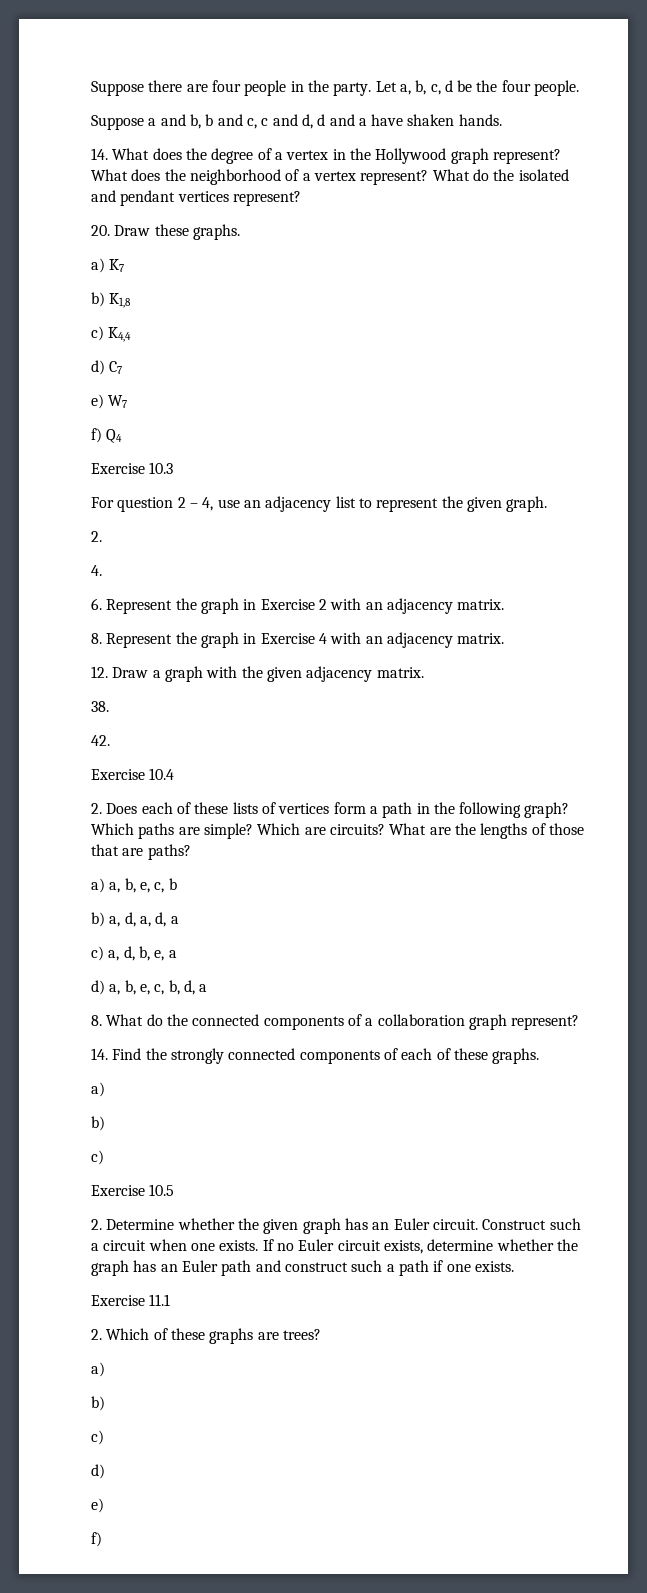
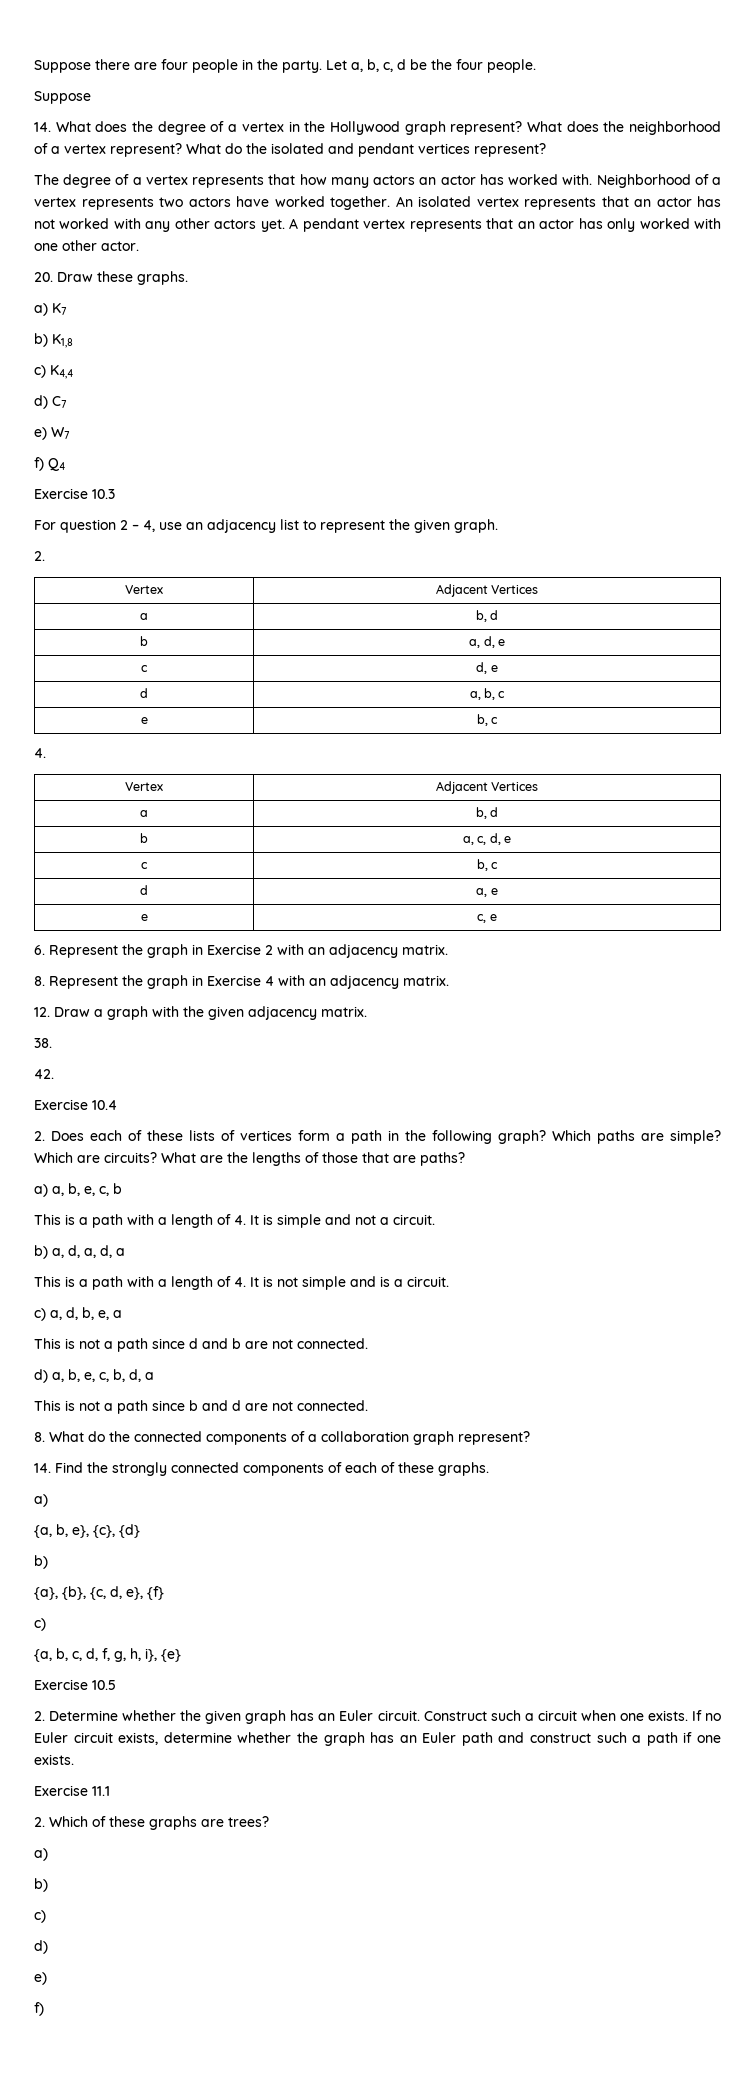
[148,114,502,129] a and b, b and c, c and d, d and a have shaken hands. -> (91, 97) none
(301, 198) none -> [34,174,722,188] [34,196,721,210] [34,218,722,232] [34,240,139,251] // The degree of a vertex represents that how many actors an actor has worked with. Neighborhood of a vertex represents two actors have worked together. An isolated vertex represents that an actor has not worked with any other actors yet. A pendant vertex represents that an actor has only worked with one other actor.
[91,565,102,576] // 4. -> [125,585,163,594] [435,584,539,597] [140,613,148,620] [475,610,499,622] [140,636,148,646] [469,636,505,648] [141,665,148,672] [476,662,498,674] [140,688,148,698] [469,688,506,700] [140,717,148,724] [476,714,499,726] [34,748,46,758] [125,782,163,791] [435,781,539,794] [140,810,148,817] [475,807,499,819] [140,833,148,843] [462,833,512,845] [141,862,148,869] [476,859,499,871] [140,885,148,895] [476,888,498,897] [140,914,148,921] [477,914,497,923] // Vertex | Adjacent Vertices // a | b, d // b | a, d, e // c | d, e // d | a, b, c // e | b, c // 4. // Vertex | Adjacent Vertices // a | b, d // b | a, c, d, e // c | b, c // d | a, e // e | c, e
(177, 884) none -> [34,1214,435,1228] // This is a path with a length of 4. It is simple and not a circuit.
(179, 920) none -> [34,1276,449,1290] // This is a path with a length of 4. It is not simple and is a circuit.
(177, 954) none -> [34,1338,368,1352] // This is not a path since d and b are not connected.
(208, 988) none -> [34,1400,368,1414] // This is not a path since b and d are not connected.
[91,1116,105,1131] [91,1150,104,1165] b) // c) -> [34,1524,140,1538] [34,1555,48,1569] [34,1586,164,1600] [34,1618,46,1631] [34,1648,181,1662] {a, b, e}, {c}, {d} // b) // {a}, {b}, {c, d, e}, {f} // c) // {a, b, c, d, f, g, h, i}, {e}

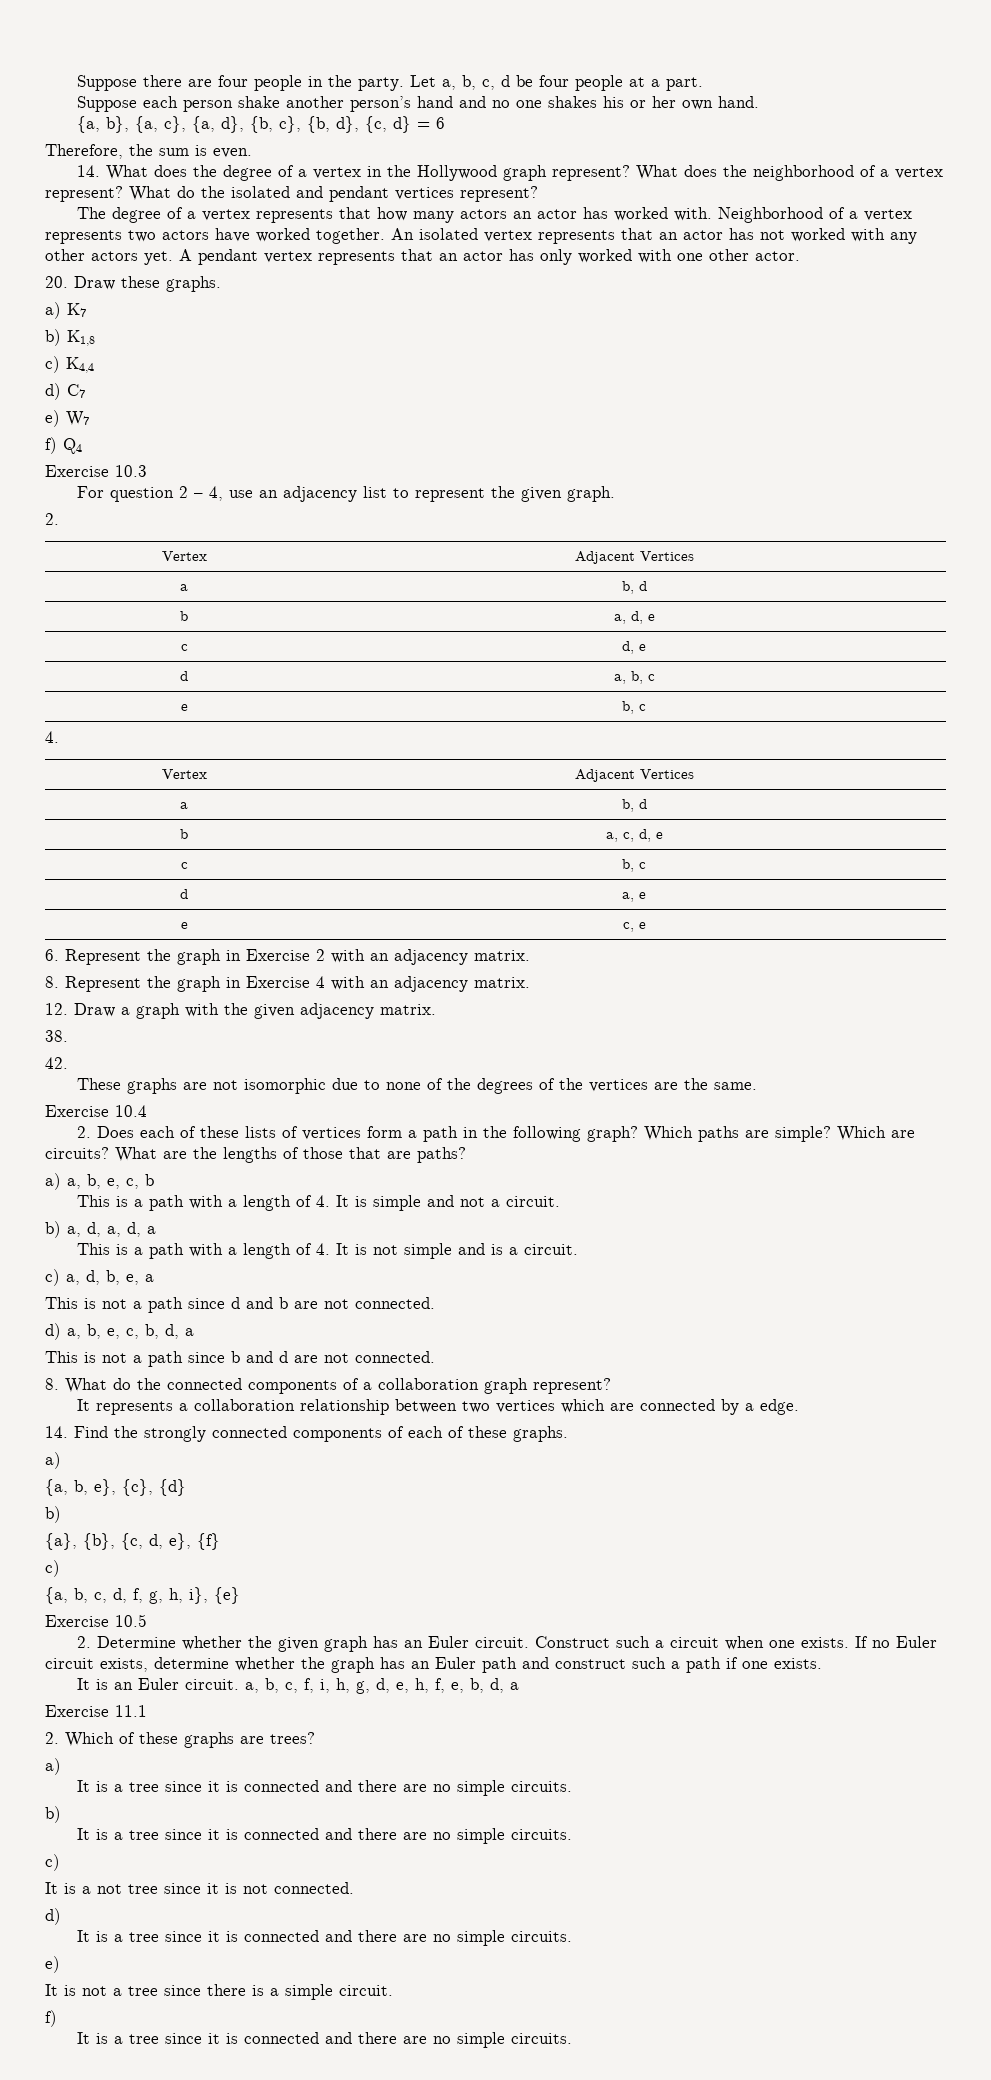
[431,59,536,73] [34,91,91,104] the four people. // Suppose -> [538,75,703,91] [76,96,759,112] [76,116,445,133] [45,144,252,159] four people at a part. // Suppose each person shake another person’s hand and no one shakes his or her own hand. // {a, b}, {a, c}, {a, d}, {b, c}, {b, d}, {c, d} = 6 // Therefore, the sum is even.
(54, 1074) none -> [76,1078,757,1094] // These graphs are not isomorphic due to none of the degrees of the vertices are the same.
(530, 1438) none -> [76,1399,799,1415] // It represents a collaboration relationship between two vertices which are connected by a edge.
(74, 1759) none -> [76,1678,519,1694] // It is an Euler circuit. a, b, c, f, i, h, g, d, e, h, f, e, b, d, a
[34,1878,48,1892] [34,1910,46,1923] [34,1940,48,1954] [34,1972,47,1985] [34,2002,44,2016] b) // c) // d) // e) // f) -> [76,1780,572,1796] [45,1806,61,1823] [76,1828,572,1844] [45,1854,60,1871] [45,1882,354,1894] [45,1908,61,1925] [76,1930,572,1946] [45,1956,60,1973] [45,1984,393,2000] [45,2010,57,2027] [76,2032,572,2048] It is a tree since it is connected and there are no simple circuits. // b) // It is a tree since it is connected and there are no simple circuits. // c) // It is a not tree since it is not connected. // d) // It is a tree since it is connected and there are no simple circuits. // e) // It is not a tree since there is a simple circuit. // f) // It is a tree since it is connected and there are no simple circuits.

